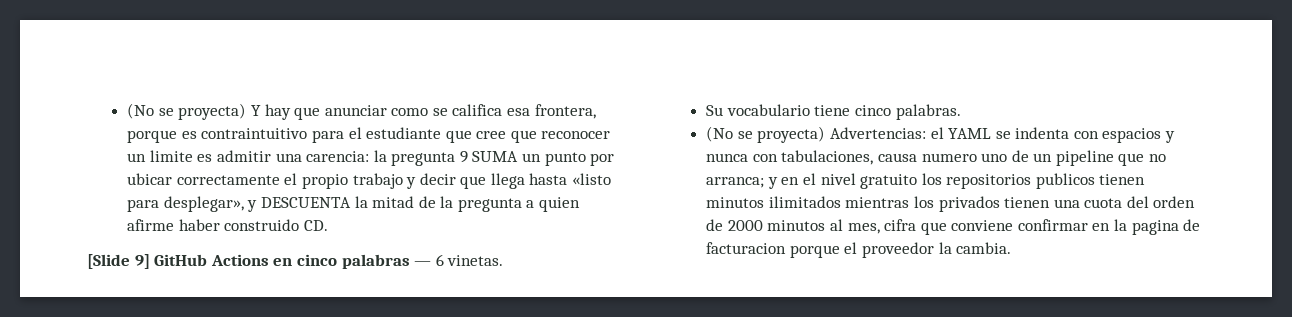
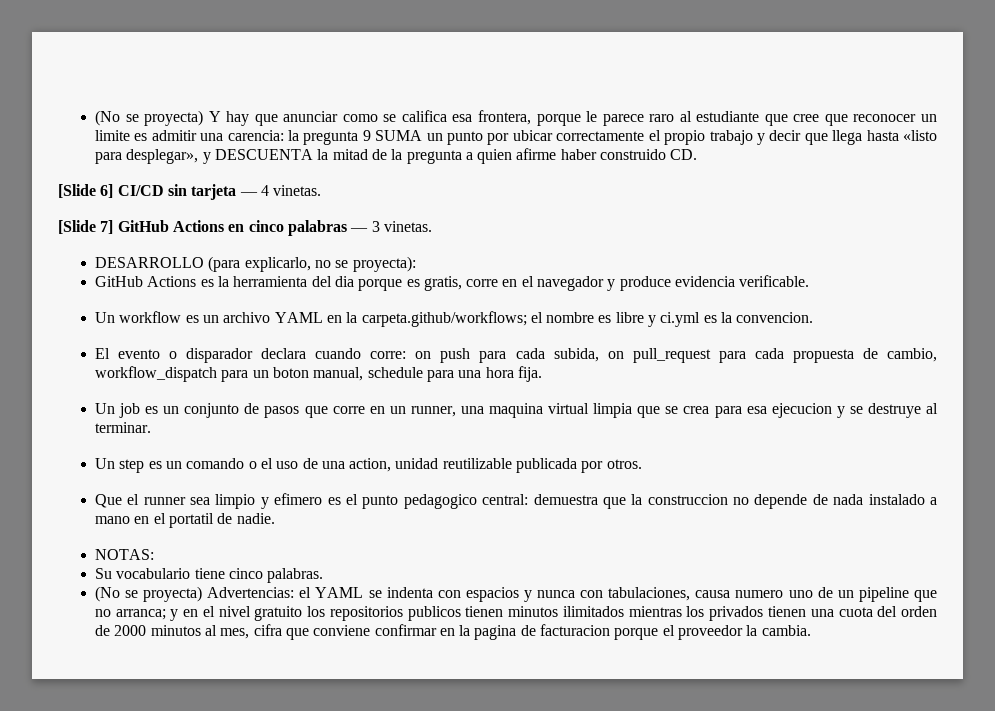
[181,127,362,143] es contraintuitivo para el -> [586,111,692,126] le parece raro al
[134,254,150,269] 9] -> [100,184,322,200] [58,220,114,234] 6] CI/CD sin tarjeta — 4 vinetas. // [Slide 7]
[435,254,504,266] 6 vinetas. -> [371,221,432,232] [94,256,416,272] [94,275,810,291] [94,311,814,327] [94,348,938,363] [94,366,542,382] [94,403,938,418] [94,422,151,433] [94,458,642,473] [94,493,938,509] [94,513,275,528] [94,549,154,560] 3 vinetas. // DESARROLLO (para explicarlo, no se proyecta): // GitHub Actions es la herramienta del dia porque es gratis, corre en el navegador y produce evidencia verificable. // Un workflow es un archivo YAML en la carpeta.github/workflows; el nombre es libre y ci.yml es la convencion. // El evento o disparador declara cuando corre: on push para cada subida, on pull_request para cada propuesta de cambio, workflow_dispatch para un boton manual, schedule para una hora fija. // Un job es un conjunto de pasos que corre en un runner, una maquina virtual limpia que se crea para esa ejecucion y se destruye al terminar. // Un step es un comando o el uso de una action, unidad reutilizable publicada por otros. // Que el runner sea limpio y efimero es el punto pedagogico central: demuestra que la construccion no depende de nada instalado a mano en el portatil de nadie. // NOTAS:

